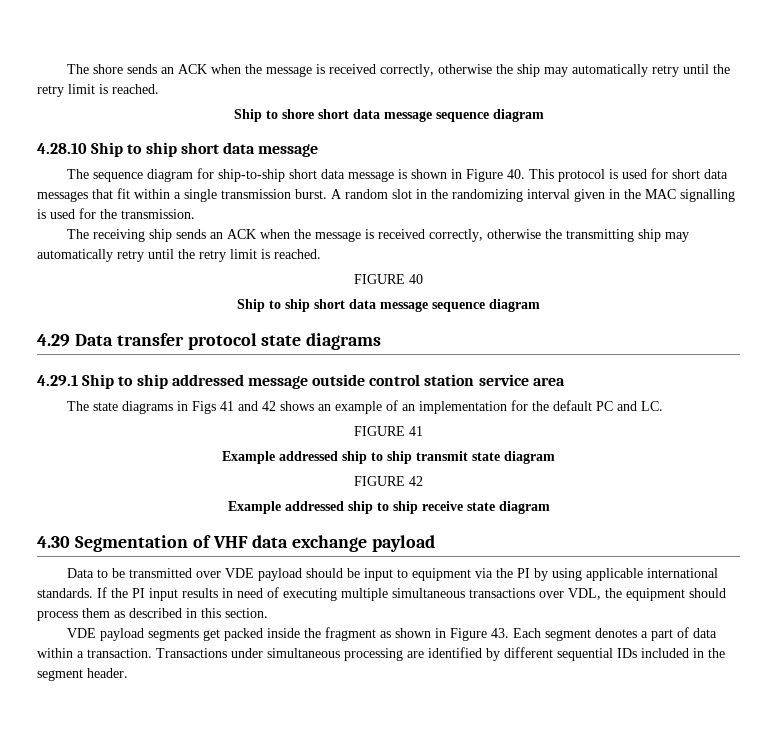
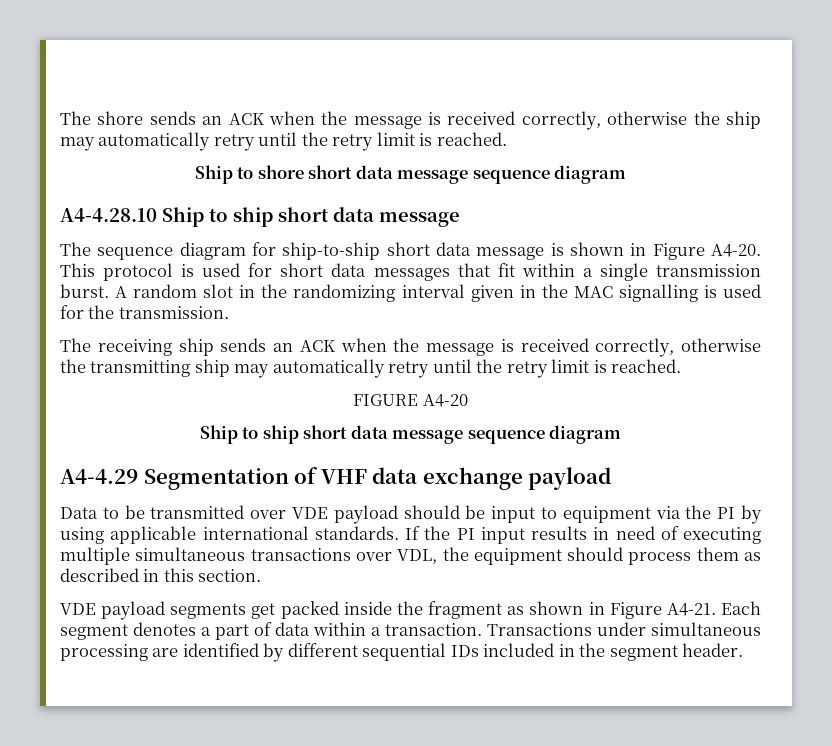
[37,143,87,154] 4.28.10 -> [60,208,157,222] A4-4.28.10
[507,169,526,179] 40. -> [711,244,762,257] A4-20.
[409,274,423,284] 40 -> [422,394,468,407] A4-20
[37,333,382,350] [37,374,565,389] [67,400,664,414] [354,426,423,436] [222,451,555,464] [354,476,423,486] [227,501,550,514] [37,536,70,548] 4.29 Data transfer protocol state diagrams // 4.29.1 Ship to ship addressed message outside control station service area // The state diagrams in Figs 41 and 42 shows an example of an implementation for the default PC and LC. // FIGURE 41 // Example addressed ship to ship transmit state diagram // FIGURE 42 // Example addressed ship to ship receive state diagram // 4.30 -> [60,469,138,484] A4-4.29
[491,628,510,638] 43. -> [666,603,716,616] A4-21.

